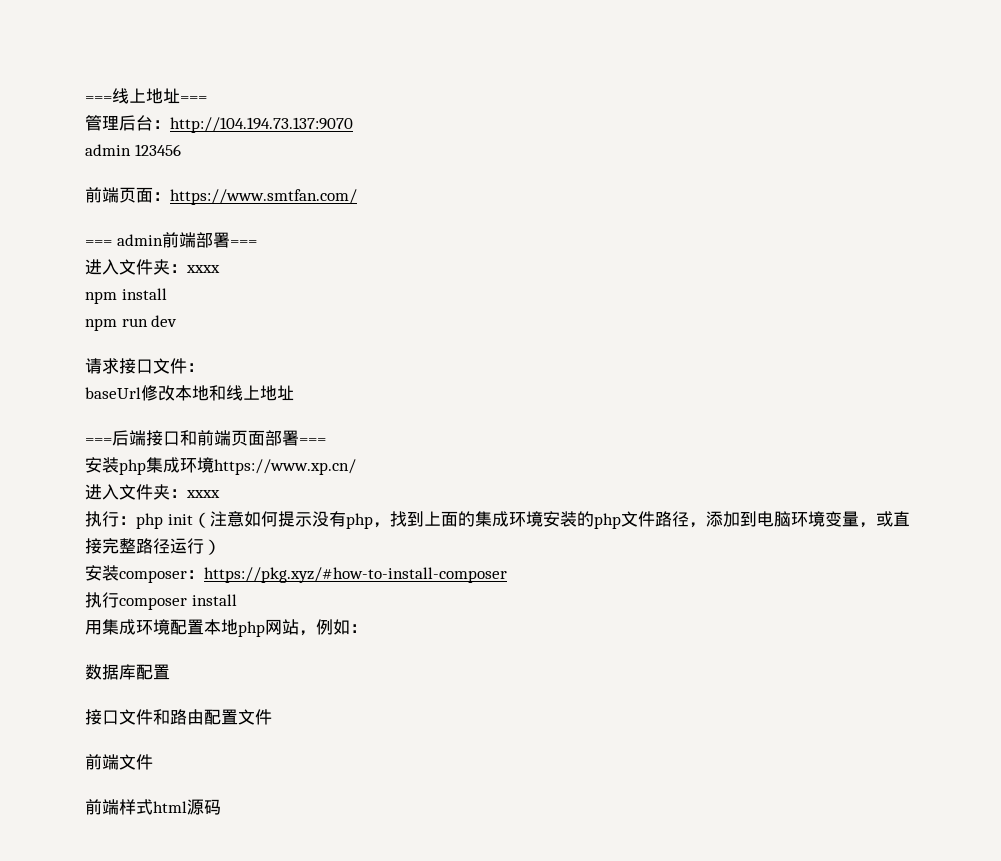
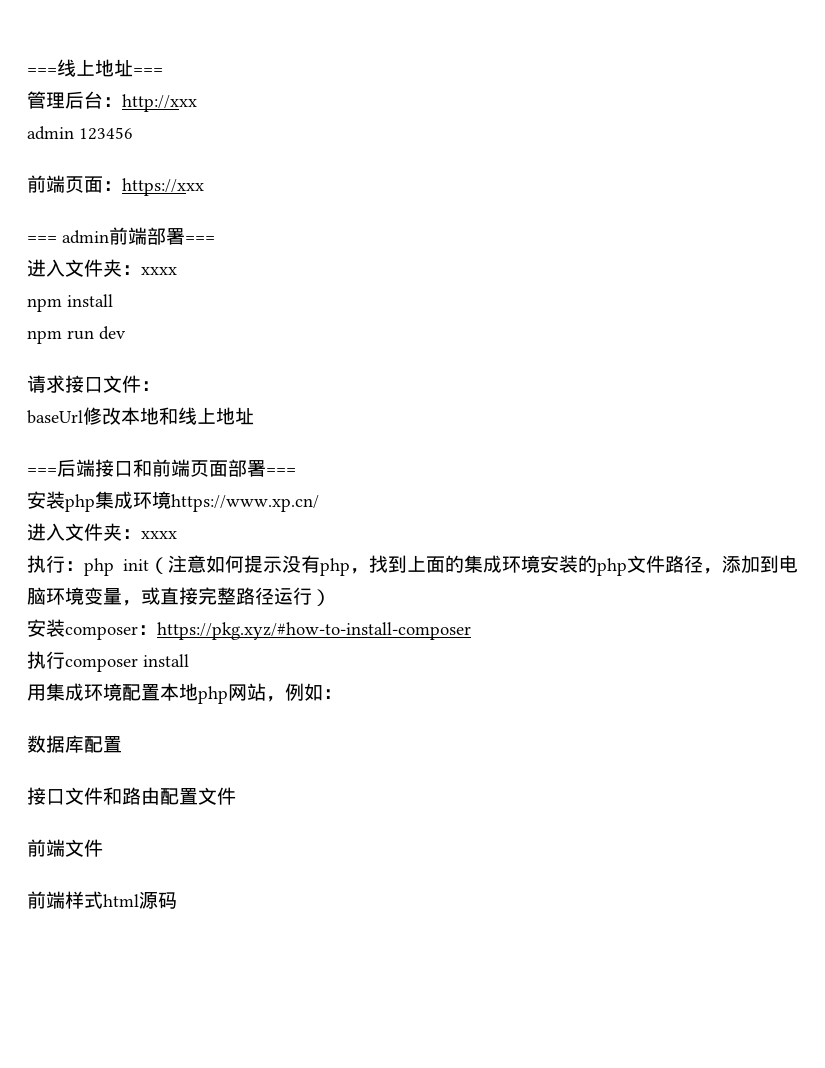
[170,117,353,133] http://104.194.73.137:9070 -> [122,94,197,112] http://xxx
[170,189,357,205] https://www.smtfan.com/ -> [122,178,204,196] https://xxx

